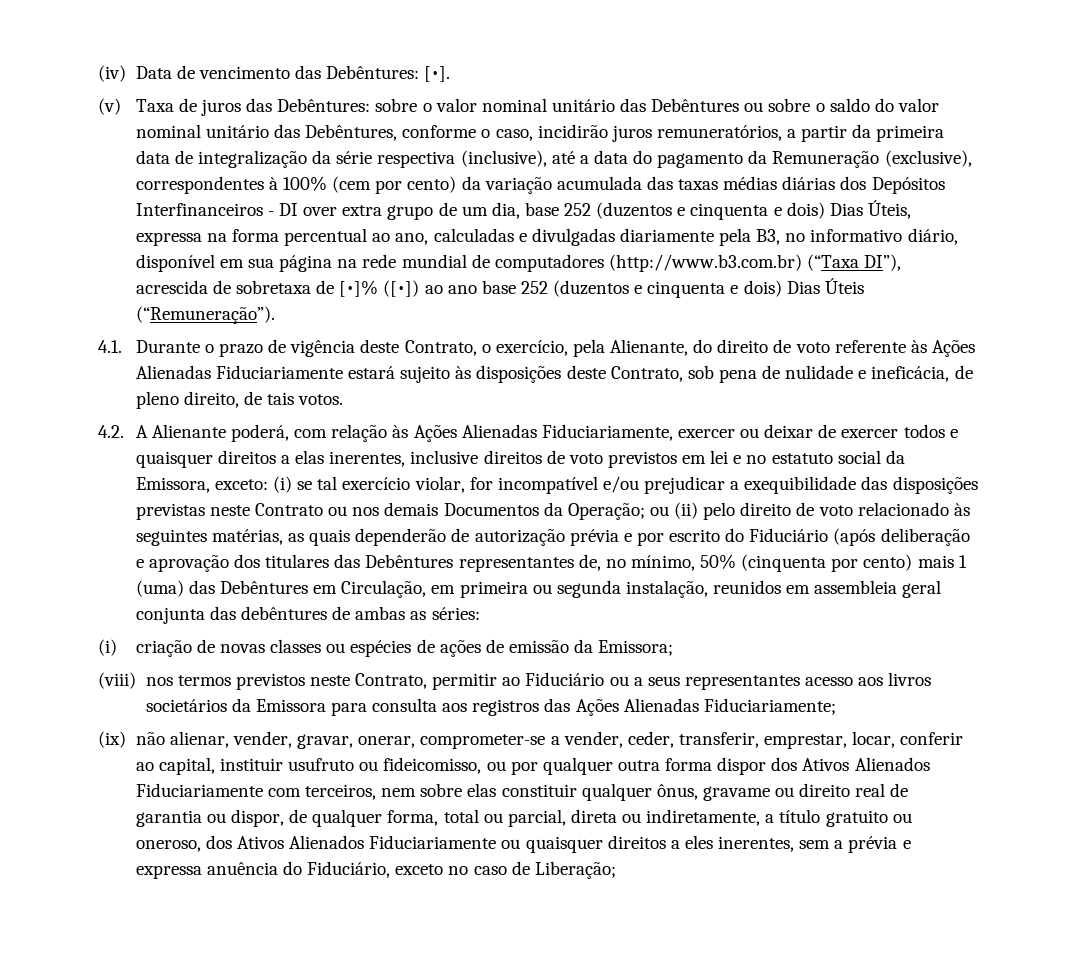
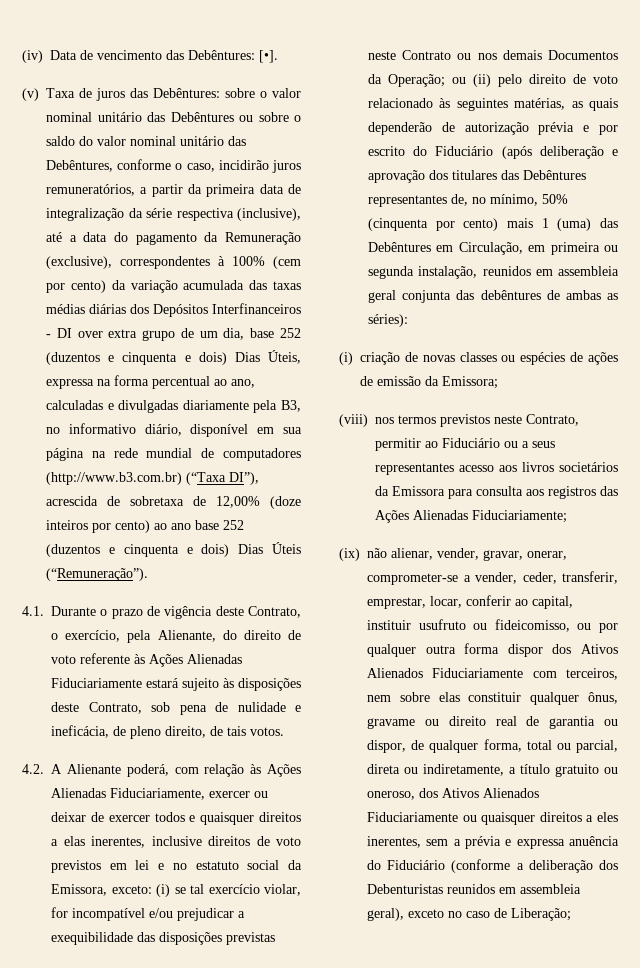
[339,280,420,297] [•]% ([•]) -> [216,496,301,509] [46,520,150,533] 12,00% (doze inteiros por cento)
[431,607,480,620] séries: -> [368,314,408,327] séries):
[307,861,391,878] Fiduciário, -> [387,859,618,873] [367,884,581,894] [367,908,404,921] Fiduciário (conforme a deliberação dos Debenturistas reunidos em assembleia geral),

